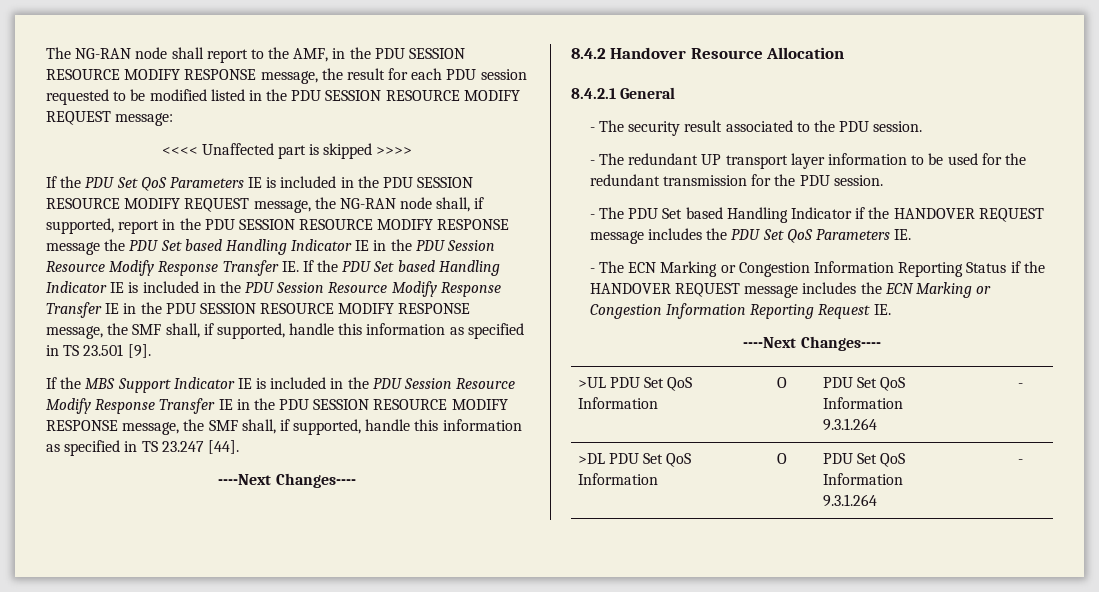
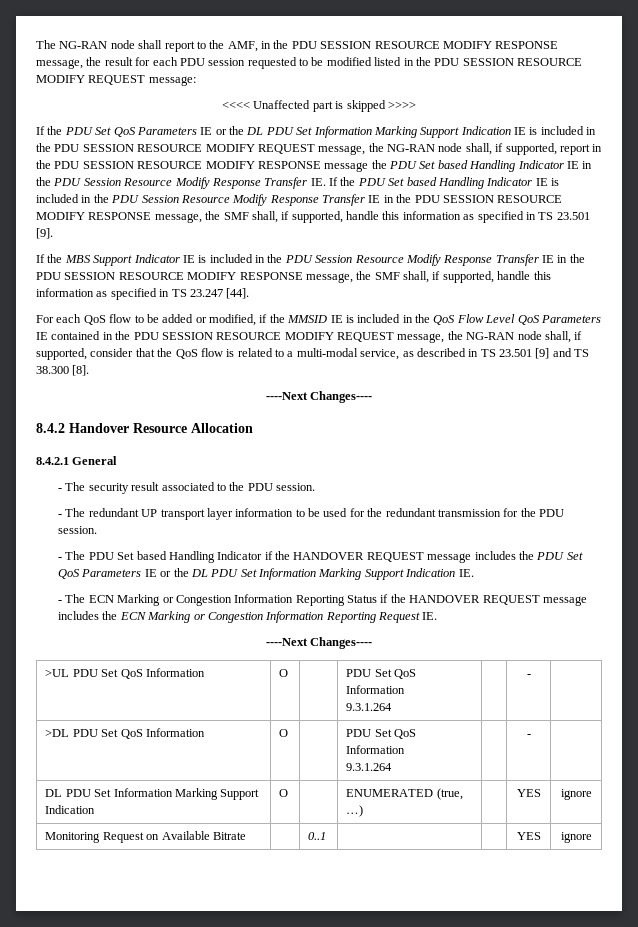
(263, 182) none -> [215,126,526,138] or the DL PDU Set Information Marking Support Indication IE
(239, 447) none -> [36,314,601,326] [36,331,583,343] [36,348,590,360] [36,365,90,376] // For each QoS flow to be added or modified, if the MMSID IE is included in the QoS Flow Level QoS Parameters IE contained in the PDU SESSION RESOURCE MODIFY REQUEST message, the NG-RAN node shall, if supported, consider that the QoS flow is related to a multi-modal service, as described in TS 23.501 [9] and TS 38.300 [8].
(890, 234) none -> [144,568,456,580] IE or the DL PDU Set Information Marking Support Indication
(1023, 461) none -> [45,788,260,800] [45,805,96,814] [279,789,289,797] [346,788,463,800] [346,805,364,817] [516,789,541,797] [560,789,592,800] [45,831,246,843] [308,832,327,840] [516,832,541,840] [560,832,592,843] // DL PDU Set Information Marking Support Indication | O | | ENUMERATED (true, …) | | YES | ignore // Monitoring Request on Available Bitrate | | 0..1 | | | YES | ignore

